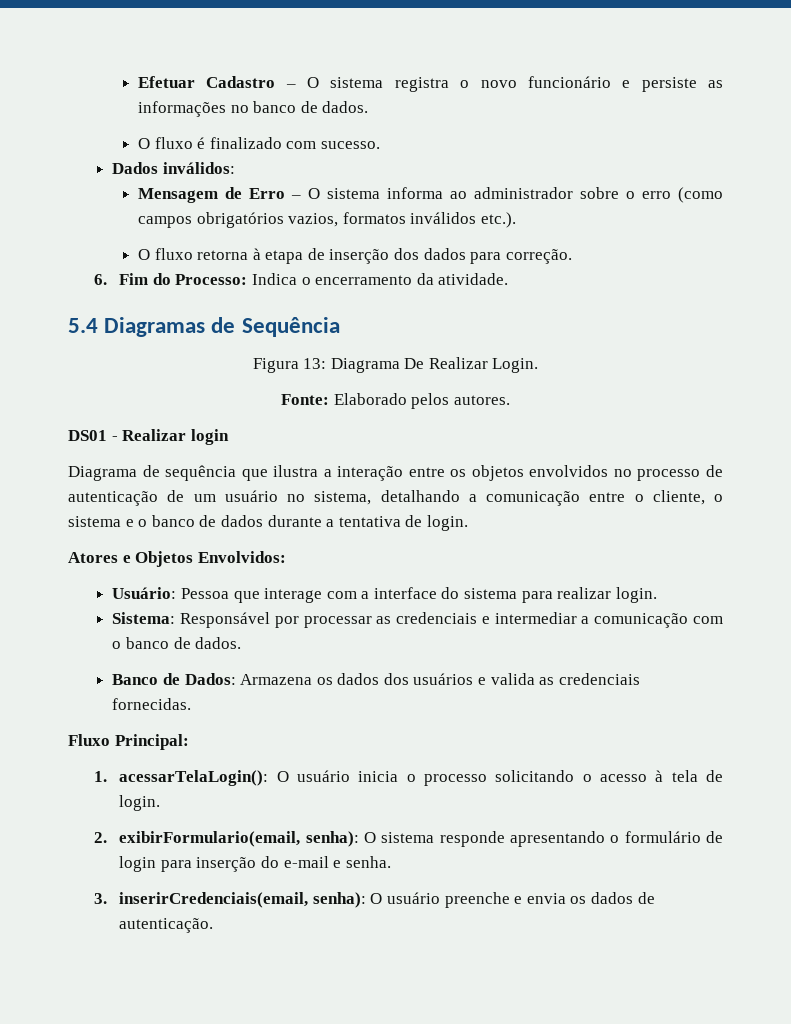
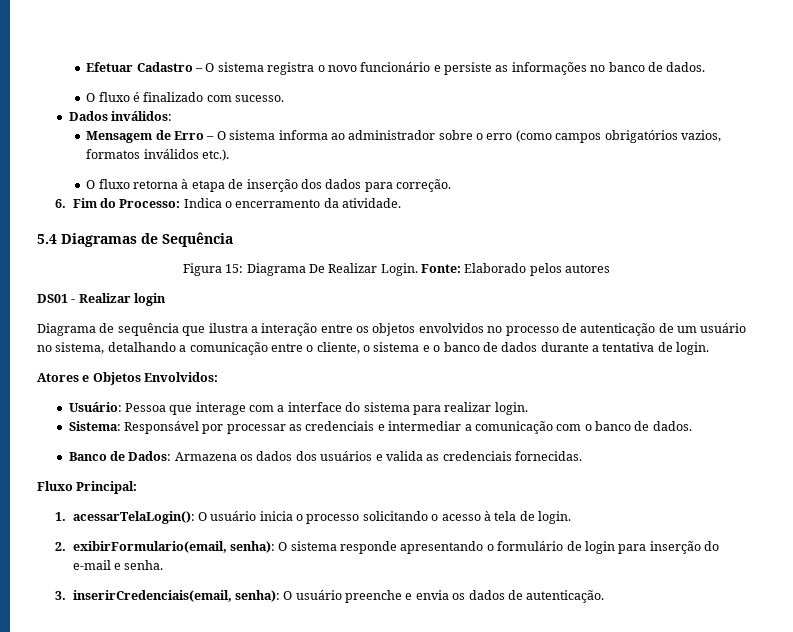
[303,358,327,369] 13: -> [225,264,244,273] 15:
(539, 365) // -> (418, 269) none
[453,395,510,405] autores. -> [565,264,611,273] autores

